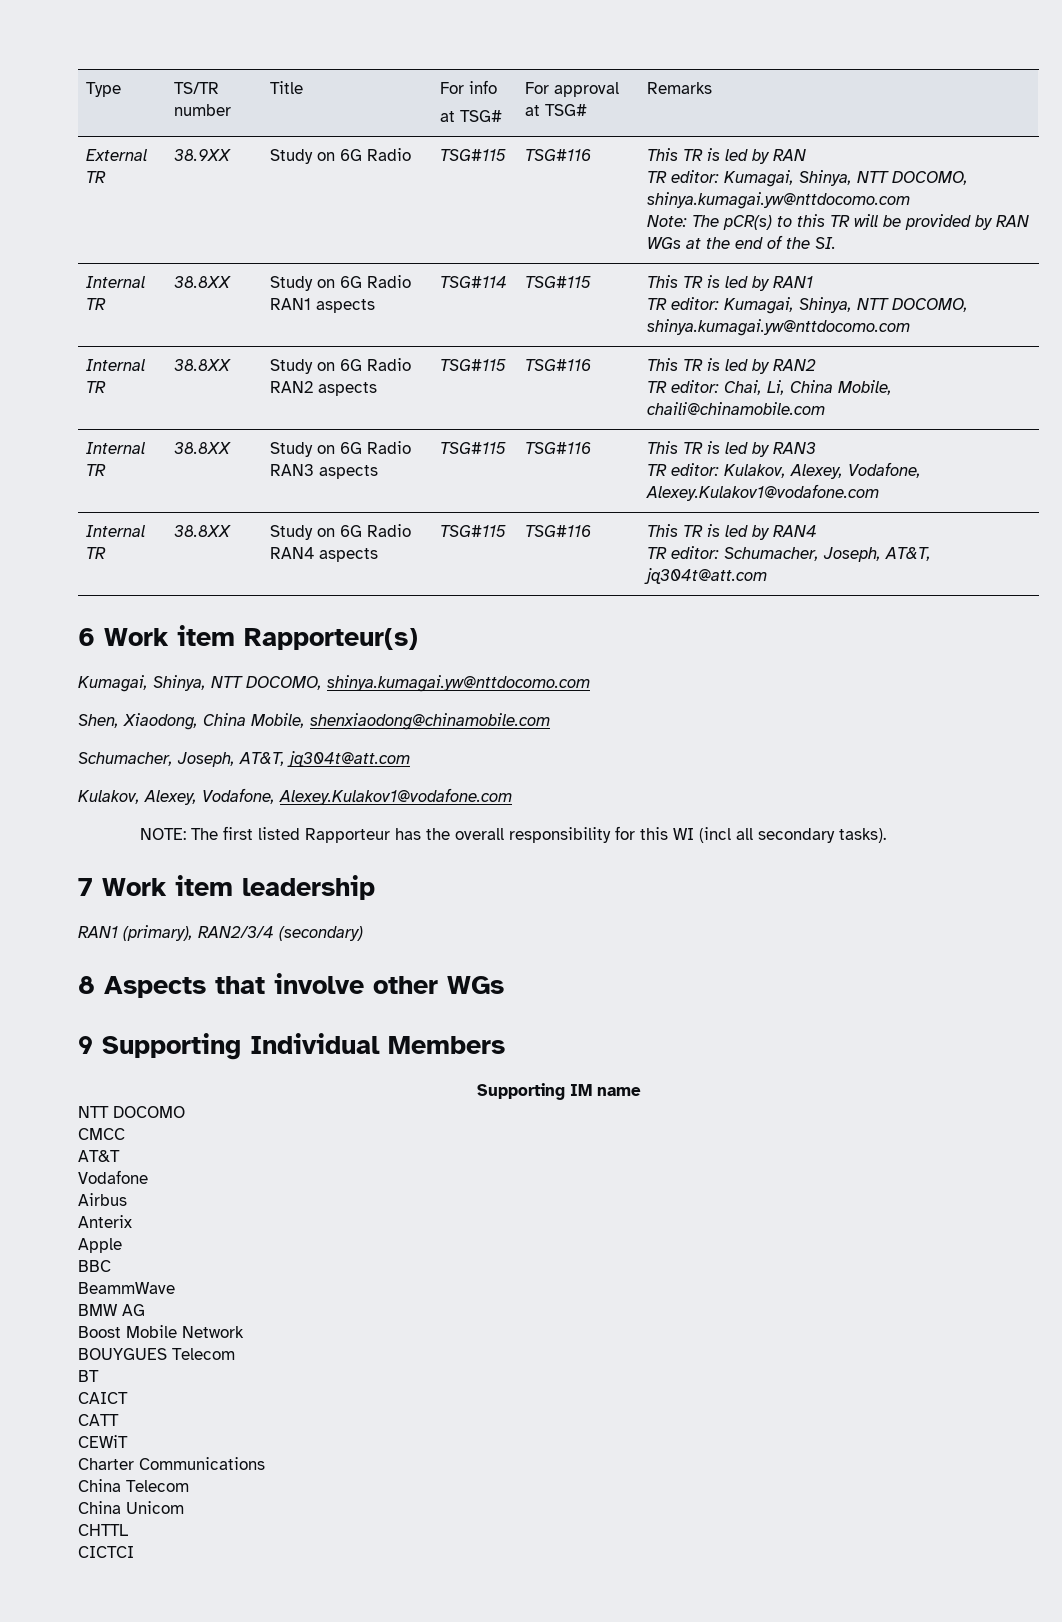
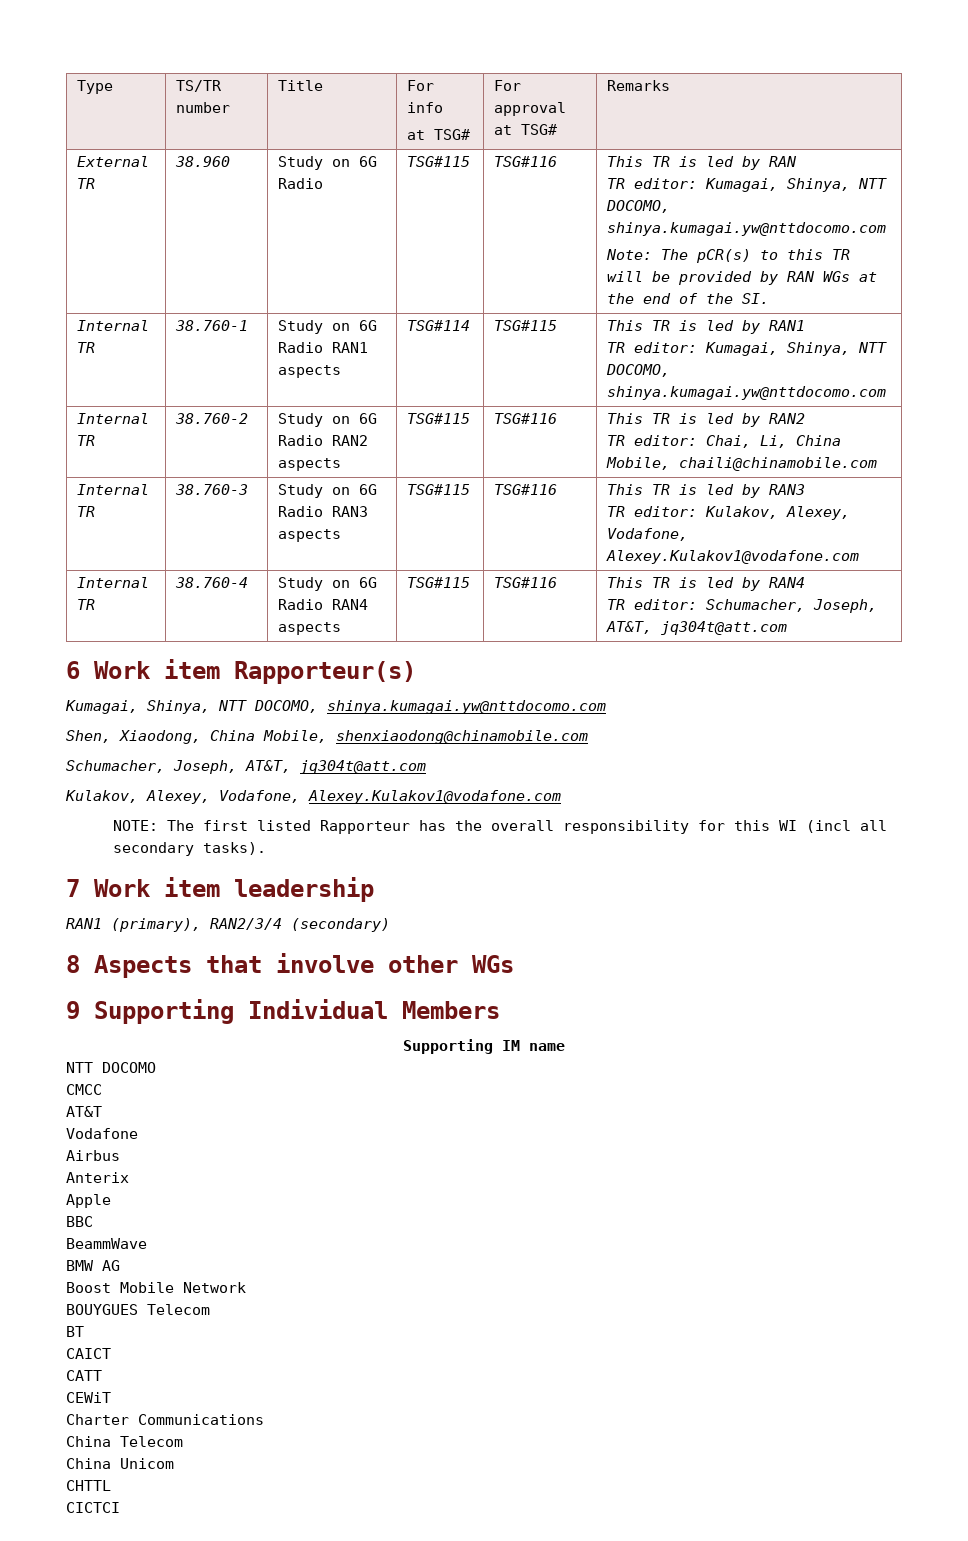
[174,149,232,161] 38.9XX -> [175,156,231,167] 38.960
[174,276,232,288] 38.8XX -> [175,320,249,331] 38.760-1
[174,359,232,371] 38.8XX -> [175,413,249,424] 38.760-2
[174,442,232,454] 38.8XX -> [175,484,249,495] 38.760-3
[174,525,232,537] 38.8XX -> [175,577,249,588] 38.760-4

